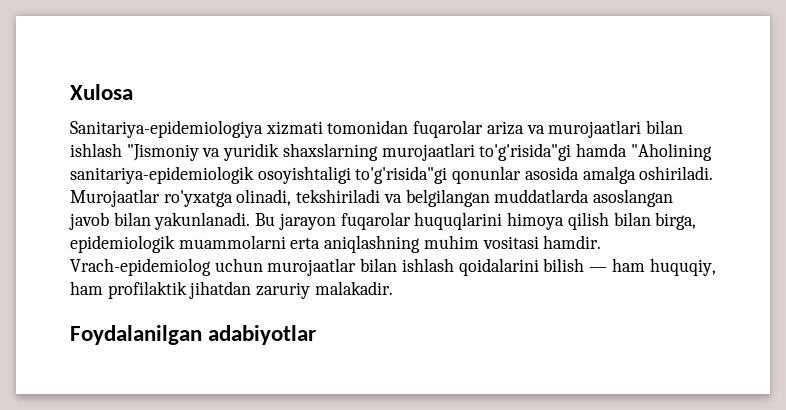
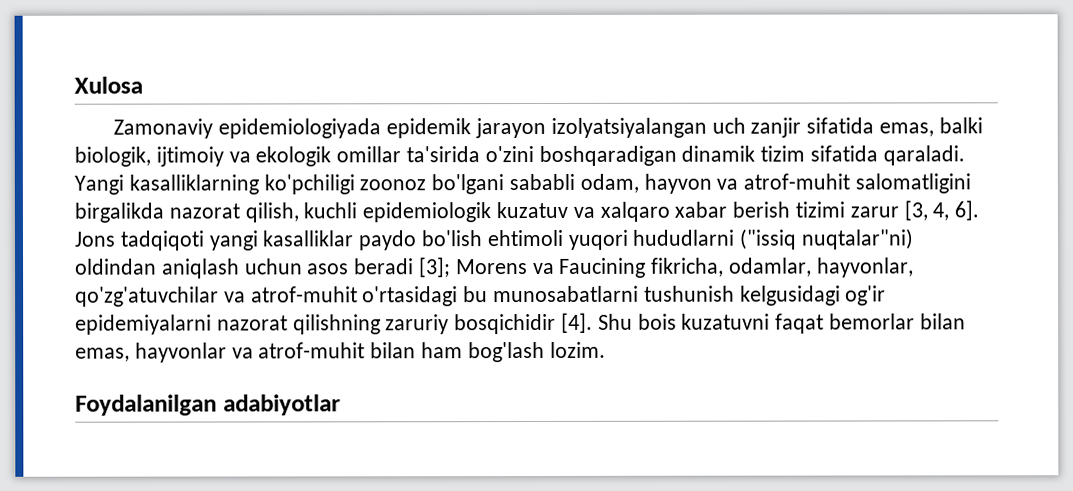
[70,120,684,138] [70,143,712,161] [70,166,714,184] [70,189,674,207] [69,212,697,230] [70,235,602,253] [70,258,716,276] [70,281,393,299] Sanitariya-epidemiologiya xizmati tomonidan fuqarolar ariza va murojaatlari bilan ishlash "Jismoniy va yuridik shaxslarning murojaatlari to'g'risida"gi hamda "Aholining sanitariya-epidemiologik osoyishtaligi to'g'risida"gi qonunlar asosida amalga oshiriladi. Murojaatlar ro'yxatga olinadi, tekshiriladi va belgilangan muddatlarda asoslangan javob bilan yakunlanadi. Bu jarayon fuqarolar huquqlarini himoya qilish bilan birga, epidemiologik muammolarni erta aniqlashning muhim vositasi hamdir. Vrach-epidemiolog uchun murojaatlar bilan ishlash qoidalarini bilish — ham huquqiy, ham profilaktik jihatdan zaruriy malakadir. -> [113,117,983,139] [74,145,965,167] [74,173,972,195] [74,200,980,223] [74,228,915,251] [75,257,914,279] [75,285,887,307] [75,312,966,335] [75,341,606,363] Zamonaviy epidemiologiyada epidemik jarayon izolyatsiyalangan uch zanjir sifatida emas, balki biologik, ijtimoiy va ekologik omillar ta'sirida o'zini boshqaradigan dinamik tizim sifatida qaraladi. Yangi kasalliklarning ko'pchiligi zoonoz bo'lgani sababli odam, hayvon va atrof-muhit salomatligini birgalikda nazorat qilish, kuchli epidemiologik kuzatuv va xalqaro xabar berish tizimi zarur [3, 4, 6]. Jons tadqiqoti yangi kasalliklar paydo bo'lish ehtimoli yuqori hududlarni ("issiq nuqtalar"ni) oldindan aniqlash uchun asos beradi [3]; Morens va Faucining fikricha, odamlar, hayvonlar, qo'zg'atuvchilar va atrof-muhit o'rtasidagi bu munosabatlarni tushunish kelgusidagi og'ir epidemiyalarni nazorat qilishning zaruriy bosqichidir [4]. Shu bois kuzatuvni faqat bemorlar bilan emas, hayvonlar va atrof-muhit bilan ham bog'lash lozim.

